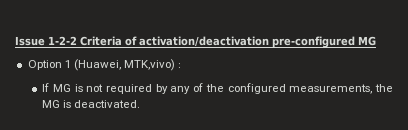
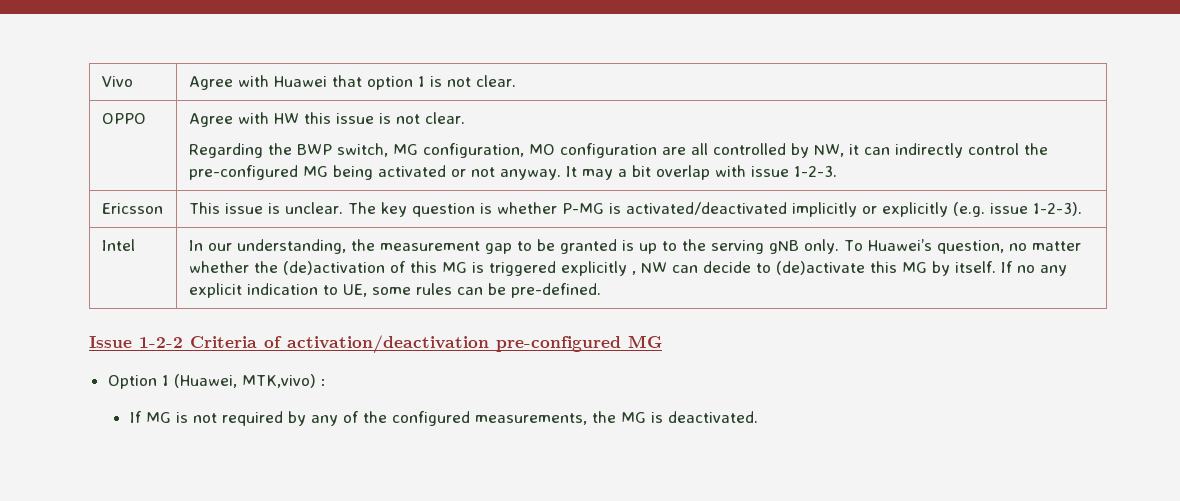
(15, 41) none -> [101,76,133,87] [188,75,516,90] [101,113,146,124] [188,112,465,127] [188,143,1048,158] [188,165,837,180] [101,203,163,214] [188,202,1082,217] [101,239,135,251] [188,239,1081,254] [188,261,1067,276] [188,283,601,298] Vivo | Agree with Huawei that option 1 is not clear. // OPPO | Agree with HW this issue is not clear. // Regarding the BWP switch, MG configuration, MO configuration are all controlled by NW, it can indirectly control the pre-configured MG being activated or not anyway. It may a bit overlap with issue 1-2-3. // Ericsson | This issue is unclear. The key question is whether P-MG is activated/deactivated implicitly or explicitly (e.g. issue 1-2-3). // Intel | In our understanding, the measurement gap to be granted is up to the serving gNB only. To Huawei’s question, no matter whether the (de)activation of this MG is triggered explicitly , NW can decide to (de)activate this MG by itself. If no any explicit indication to UE, some rules can be pre-defined. //

